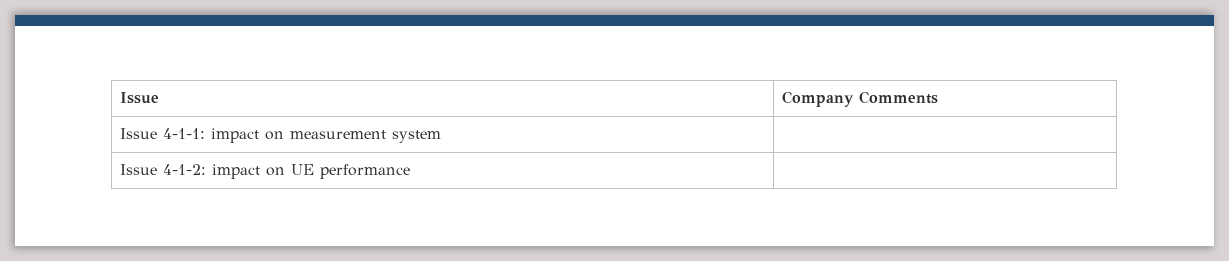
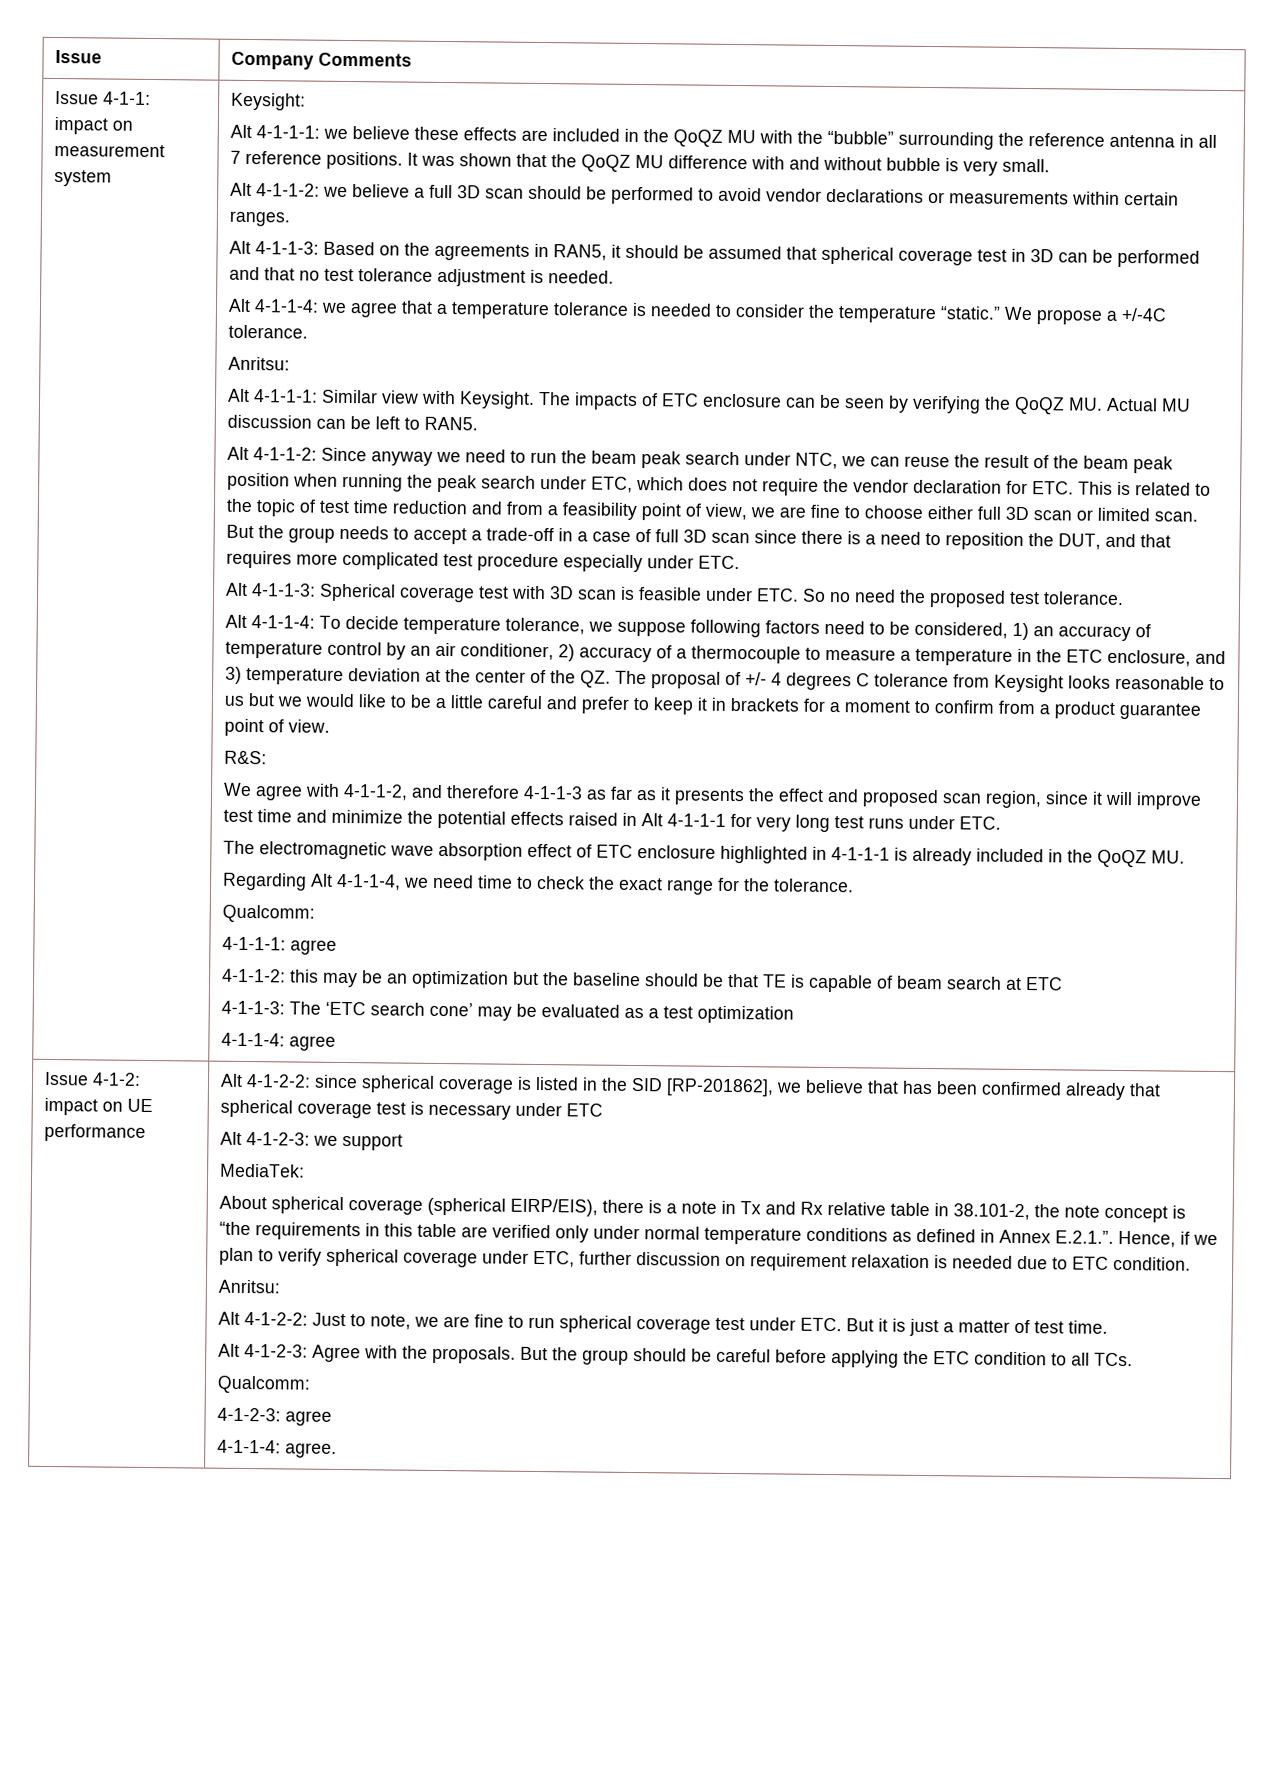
(442, 136) none -> [231,92,307,111] [230,124,1218,150] [230,150,1051,176] [230,182,1180,206] [229,210,291,227] [229,240,1201,268] [229,266,615,287] [228,298,1168,325] [228,324,309,339] [228,356,291,371] [228,388,1192,415] [227,414,479,431] [227,446,1174,474] [227,472,1212,496] [226,498,1199,522] [226,524,1172,550] [226,550,741,573] [226,582,1125,608] [225,614,1152,642] [225,641,1227,667] [225,666,1226,693] [224,693,1202,720] [224,718,331,737] [224,750,268,765] [223,782,1203,810] [223,809,1002,833] [223,840,1186,868] [222,872,855,895] [222,904,316,923] [222,936,338,955] [222,968,1064,993] [221,1000,795,1024] [221,1032,337,1051] Keysight: // Alt 4-1-1-1: we believe these effects are included in the QoQZ MU with the “bubble” surrounding the reference antenna in all 7 reference positions. It was shown that the QoQZ MU difference with and without bubble is very small. // Alt 4-1-1-2: we believe a full 3D scan should be performed to avoid vendor declarations or measurements within certain ranges. // Alt 4-1-1-3: Based on the agreements in RAN5, it should be assumed that spherical coverage test in 3D can be performed and that no test tolerance adjustment is needed. // Alt 4-1-1-4: we agree that a temperature tolerance is needed to consider the temperature “static.” We propose a +/-4C tolerance. // Anritsu: // Alt 4-1-1-1: Similar view with Keysight. The impacts of ETC enclosure can be seen by verifying the QoQZ MU. Actual MU discussion can be left to RAN5. // Alt 4-1-1-2: Since anyway we need to run the beam peak search under NTC, we can reuse the result of the beam peak position when running the peak search under ETC, which does not require the vendor declaration for ETC. This is related to the topic of test time reduction and from a feasibility point of view, we are fine to choose either full 3D scan or limited scan. But the group needs to accept a trade-off in a case of full 3D scan since there is a need to reposition the DUT, and that requires more complicated test procedure especially under ETC. // Alt 4-1-1-3: Spherical coverage test with 3D scan is feasible under ETC. So no need the proposed test tolerance. // Alt 4-1-1-4: To decide temperature tolerance, we suppose following factors need to be considered, 1) an accuracy of temperature control by an air conditioner, 2) accuracy of a thermocouple to measure a temperature in the ETC enclosure, and 3) temperature deviation at the center of the QZ. The proposal of +/- 4 degrees C tolerance from Keysight looks reasonable to us but we would like to be a little careful and prefer to keep it in brackets for a moment to confirm from a product guarantee point of view. // R&S: // We agree with 4-1-1-2, and therefore 4-1-1-3 as far as it presents the effect and proposed scan region, since it will improve test time and minimize the potential effects raised in Alt 4-1-1-1 for very long test runs under ETC. // The electromagnetic wave absorption effect of ETC enclosure highlighted in 4-1-1-1 is already included in the QoQZ MU. // Regarding Alt 4-1-1-4, we need time to check the exact range for the tolerance. // Qualcomm: // 4-1-1-1: agree // 4-1-1-2: this may be an optimization but the baseline should be that TE is capable of beam search at ETC // 4-1-1-3: The ‘ETC search cone’ may be evaluated as a test optimization // 4-1-1-4: agree
(411, 171) none -> [220,1073,1162,1101] [220,1099,604,1120] [220,1131,404,1151] [220,1163,306,1178] [219,1195,1187,1223] [219,1221,1219,1248] [219,1247,1192,1272] [218,1279,281,1294] [218,1311,1109,1337] [218,1343,1134,1368] [217,1375,311,1394] [217,1407,333,1426] [217,1439,338,1458] Alt 4-1-2-2: since spherical coverage is listed in the SID [RP-201862], we believe that has been confirmed already that spherical coverage test is necessary under ETC // Alt 4-1-2-3: we support // MediaTek: // About spherical coverage (spherical EIRP/EIS), there is a note in Tx and Rx relative table in 38.101-2, the note concept is “the requirements in this table are verified only under normal temperature conditions as defined in Annex E.2.1.”. Hence, if we plan to verify spherical coverage under ETC, further discussion on requirement relaxation is needed due to ETC condition. // Anritsu: // Alt 4-1-2-2: Just to note, we are fine to run spherical coverage test under ETC. But it is just a matter of test time. // Alt 4-1-2-3: Agree with the proposals. But the group should be careful before applying the ETC condition to all TCs. // Qualcomm: // 4-1-2-3: agree // 4-1-1-4: agree.

